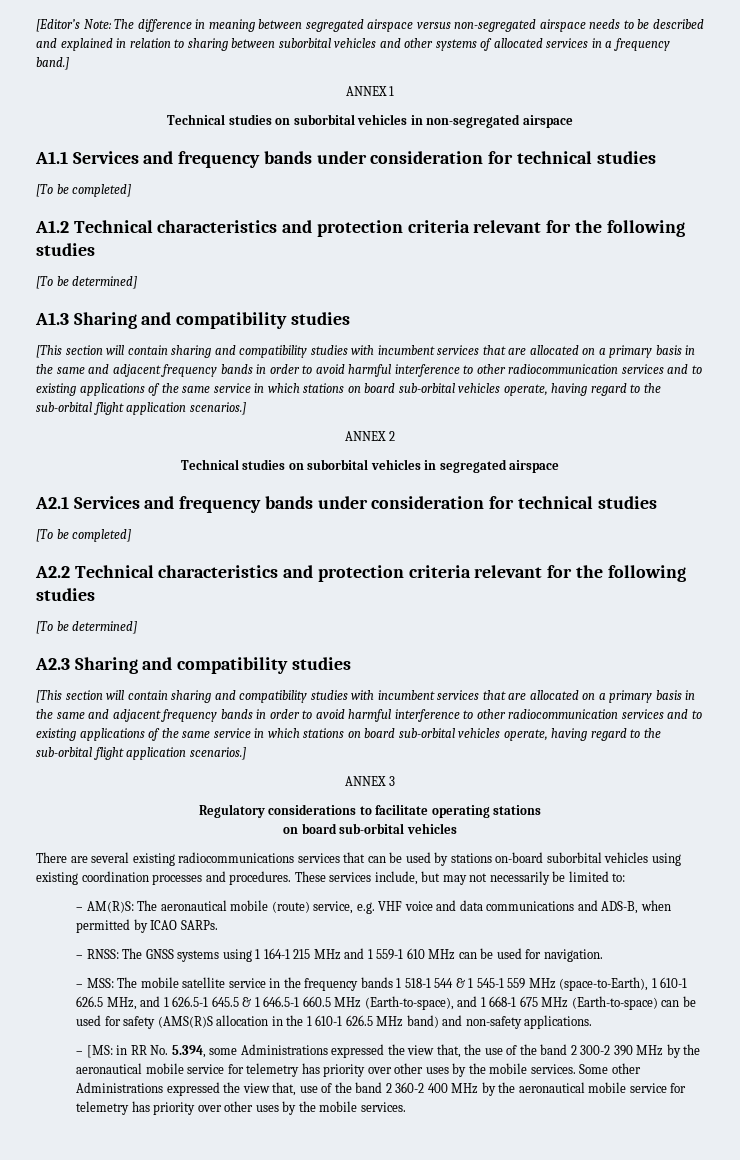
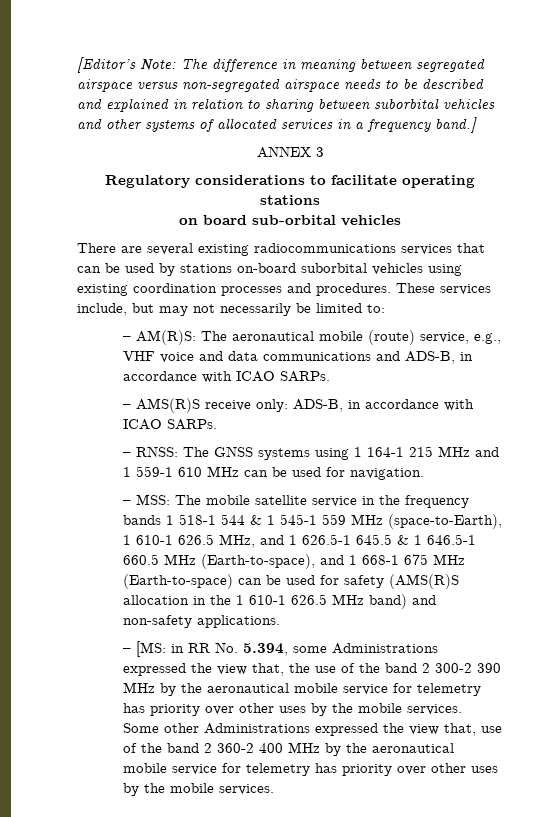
[345,86,395,96] [167,114,573,128] [35,151,656,168] [36,184,132,197] [35,220,685,237] [36,243,95,256] [36,276,138,289] [35,312,350,329] [36,345,696,358] [36,364,702,377] [36,383,661,396] [36,402,246,415] [345,431,395,441] [180,459,560,473] [35,496,657,513] [36,529,132,542] [35,565,686,582] [36,588,95,601] [36,621,138,634] [35,657,351,674] [36,690,696,703] [36,709,702,722] [36,728,661,741] [36,747,246,760] // ANNEX 1 // Technical studies on suborbital vehicles in non-segregated airspace // A1.1 Services and frequency bands under consideration for technical studies // [To be completed] // A1.2 Technical characteristics and protection criteria relevant for the following studies // [To be determined] // A1.3 Sharing and compatibility studies // [This section will contain sharing and compatibility studies with incumbent services that are allocated on a primary basis in the same and adjacent frequency bands in order to avoid harmful interference to other radiocommunication services and to existing applications of the same service in which stations on board sub-orbital vehicles operate, having regard to the sub-orbital flight application scenarios.] // ANNEX 2 // Technical studies on suborbital vehicles in segregated airspace // A2.1 Services and frequency bands under consideration for technical studies // [To be completed] // A2.2 Technical characteristics and protection criteria relevant for the following studies // [To be determined] // A2.3 Sharing and compatibility studies // [This section will contain sharing and compatibility studies with incumbent services that are allocated on a primary basis in the same and adjacent frequency bands in order to avoid harmful interference to other radiocommunication services and to existing applications of the same service in which stations on board sub-orbital vehicles operate, having regard to the sub-orbital flight application scenarios.] -> (477, 125) none
[356,902,375,914] e.g. -> [474,333,502,344] e.g.,
[640,900,671,911] [76,919,148,933] when permitted by -> [460,352,474,361] [123,371,331,383] [123,398,475,413] in accordance with ICAO SARPs. // – AMS(R)S receive only: ADS-B, in accordance with

